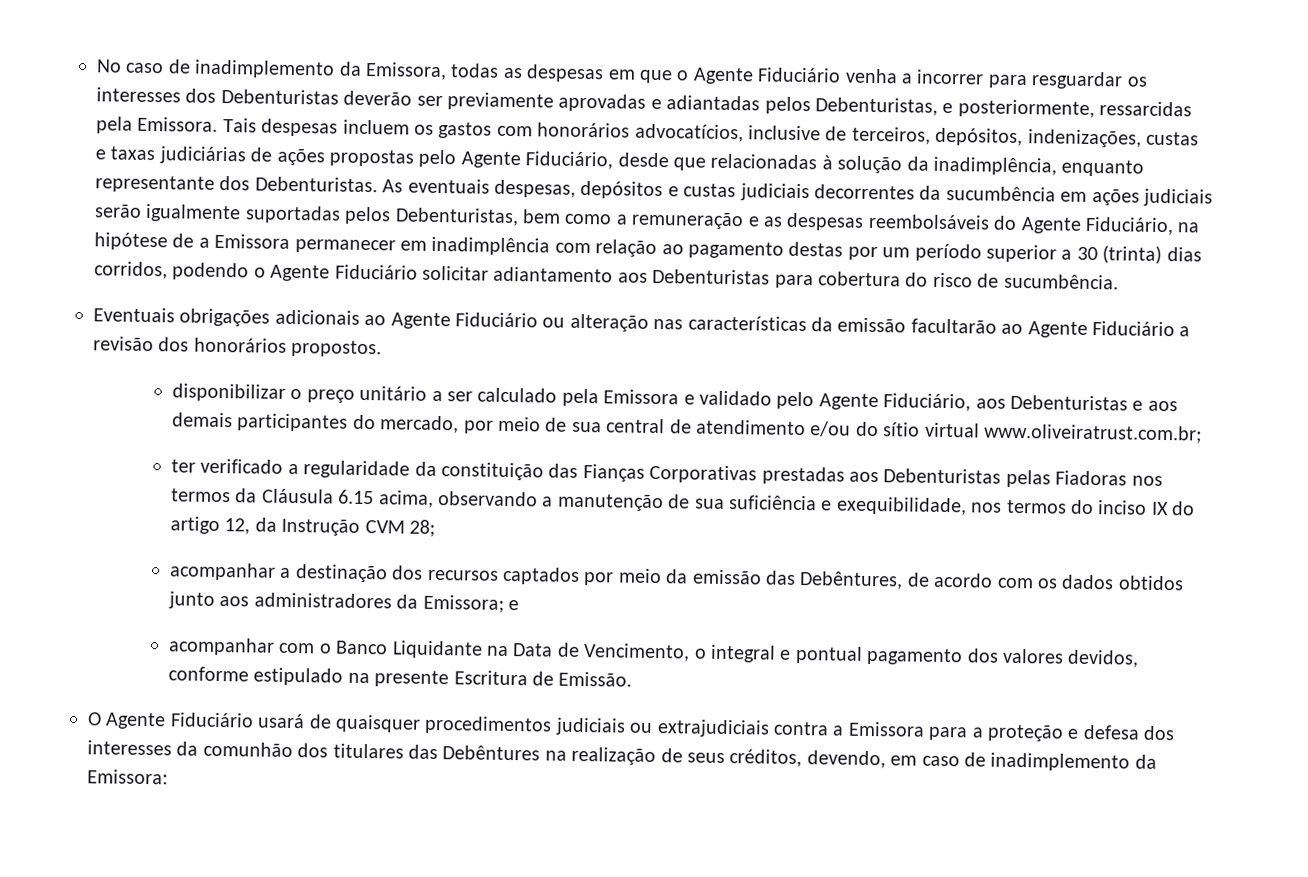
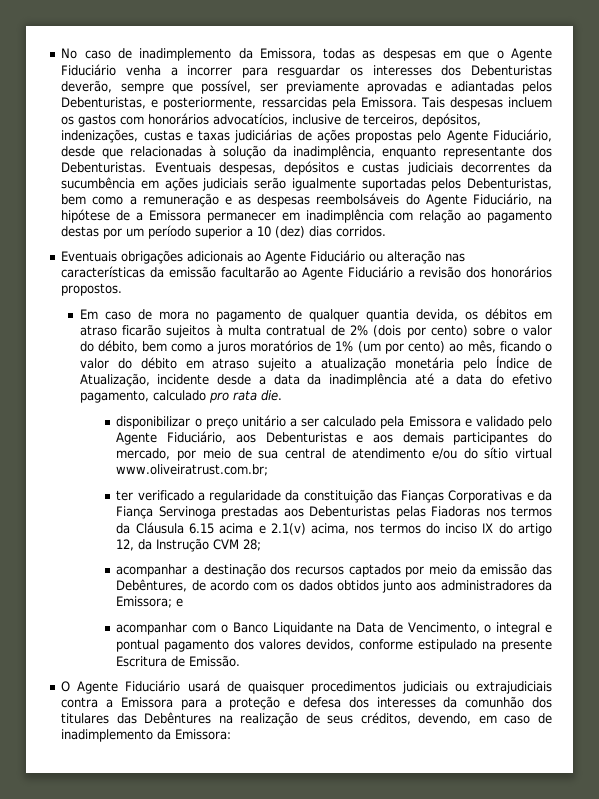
[343,90,413,106] deverão -> [61,80,252,94] deverão, sempre que possível,
[382,178,490,194] As eventuais -> [154,162,211,173] Eventuais
[1076,245,1202,264] [94,261,1119,290] 30 (trinta) dias corridos, podendo o Agente Fiduciário solicitar adiantamento aos Debenturistas para cobertura do risco de sucumbência. -> [257,226,387,238] 10 (dez) dias corridos.
(383, 348) none -> [79,308,552,322] [79,324,552,338] [79,340,553,354] [79,356,552,371] [79,373,552,387] [79,390,282,403] // Em caso de mora no pagamento de qualquer quantia devida, os débitos em atraso ficarão sujeitos à multa contratual de 2% (dois por cento) sobre o valor do débito, bem como a juros moratórios de 1% (um por cento) ao mês, ficando o valor do débito em atraso sujeito a atualização monetária pelo Índice de Atualização, incidente desde a data da inadimplência até a data do efetivo pagamento, calculado pro rata die.
(758, 474) none -> [526,490,552,501] [116,506,216,519] e da Fiança Servinoga
[378,490,967,516] acima, observando a manutenção de sua suficiência e exequibilidade, -> [219,523,350,535] acima e 2.1(v) acima,

